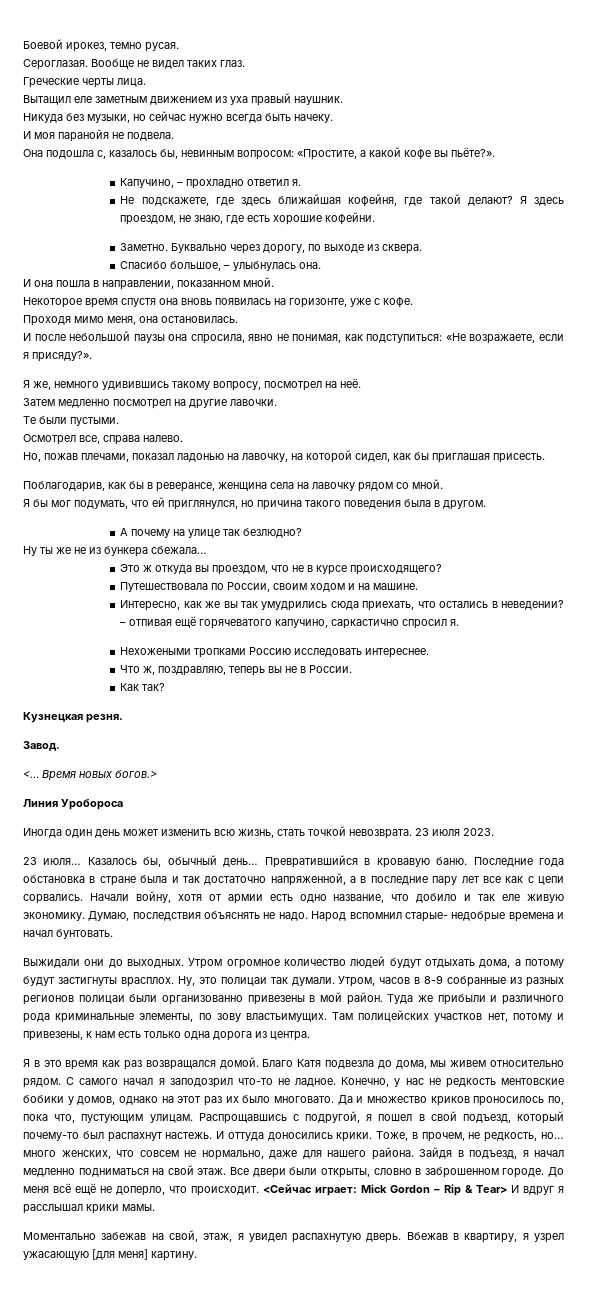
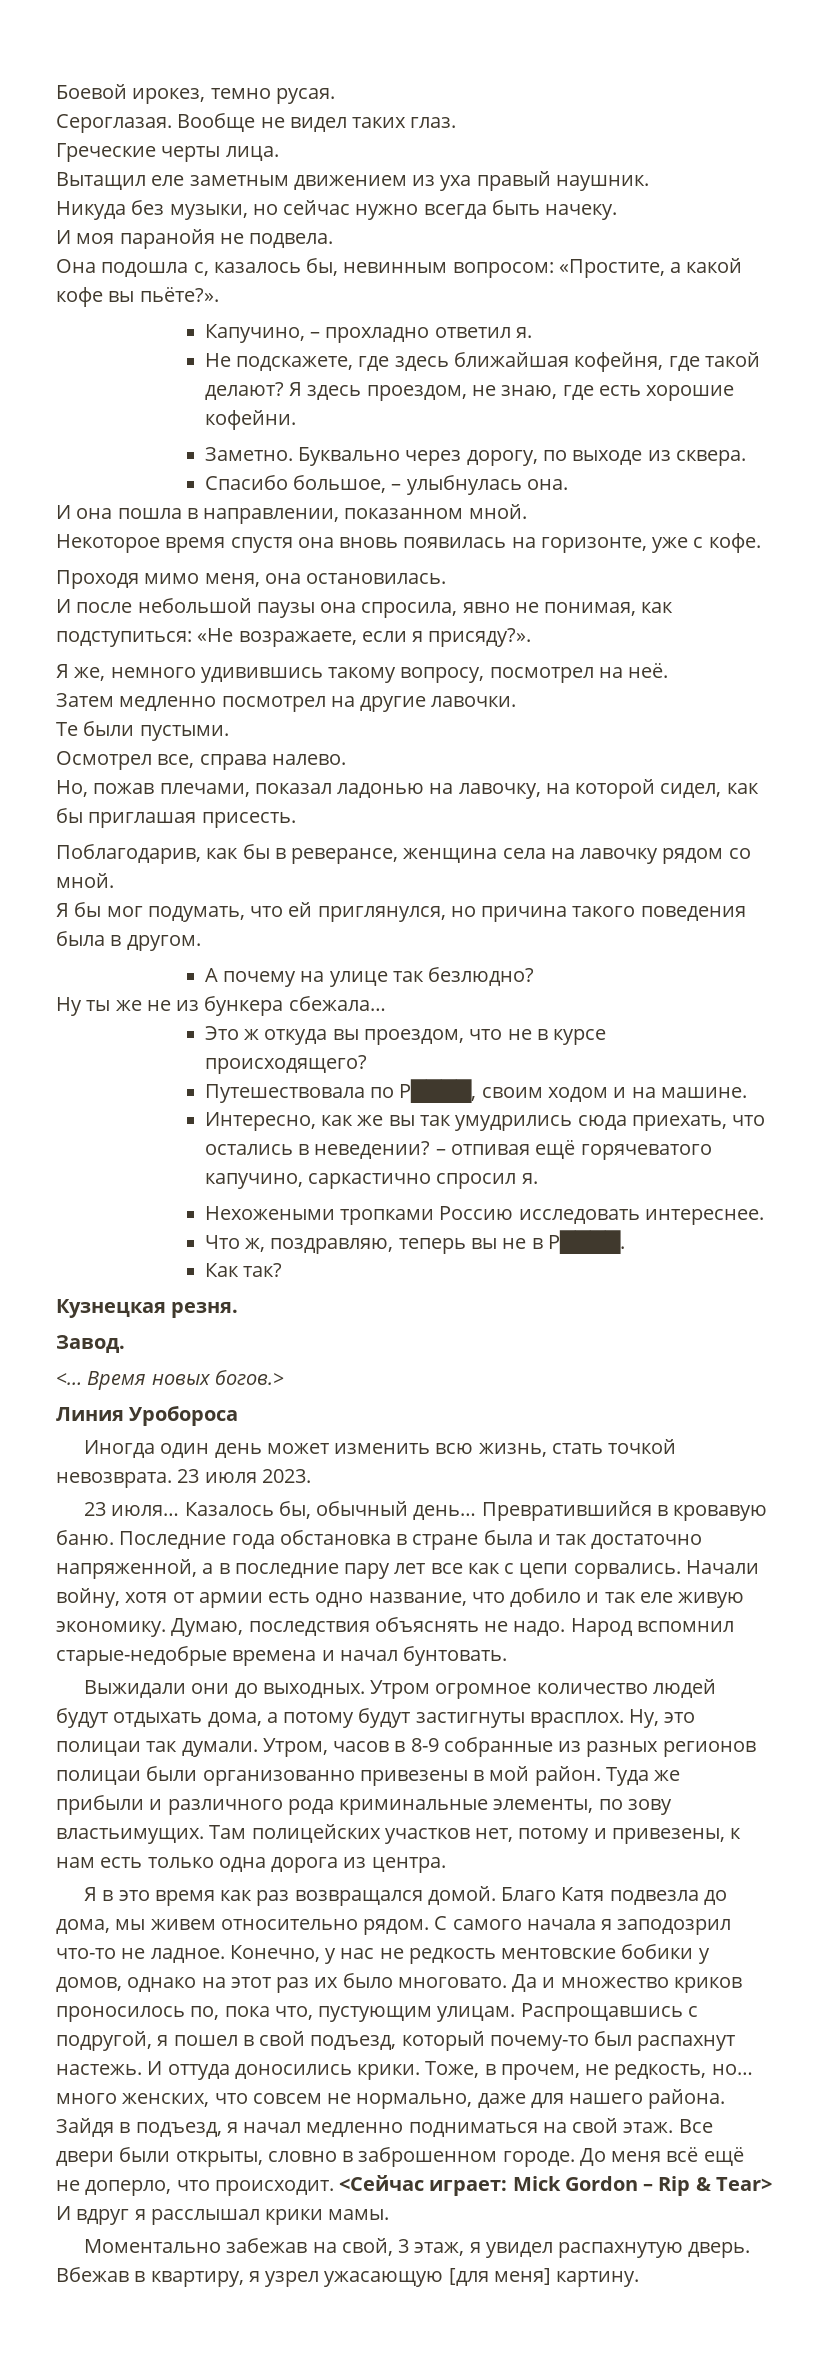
[227,582,271,592] России, -> [399,1079,477,1103] Р████,
[309,665,353,673] России. -> [547,1230,625,1254] Р████.
[404,911,506,922] старые- недобрые -> [56,1646,227,1666] старые-недобрые
[123,1078,154,1085] начал -> [526,1919,596,1930] начала
(198, 1236) none -> [398,2239,410,2253] 3

